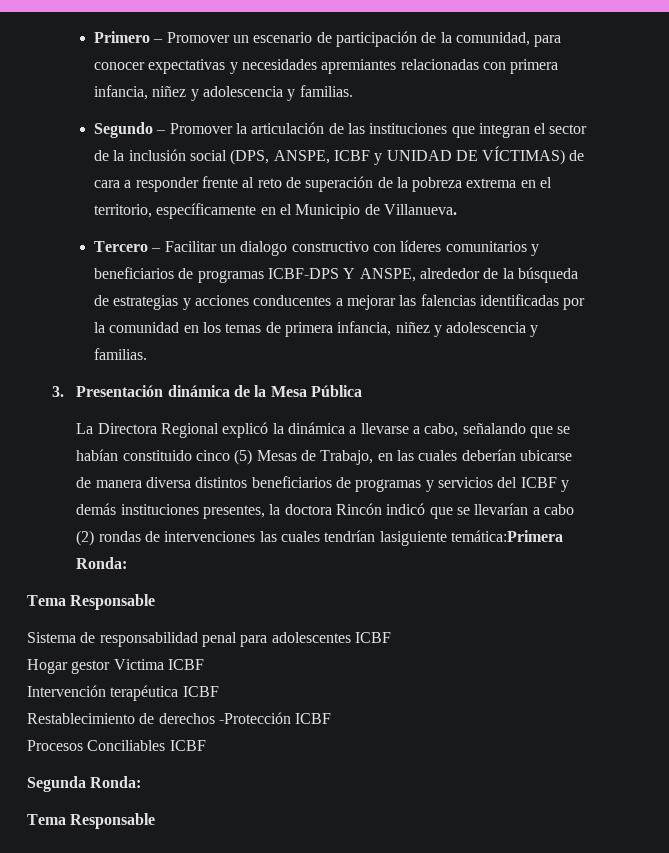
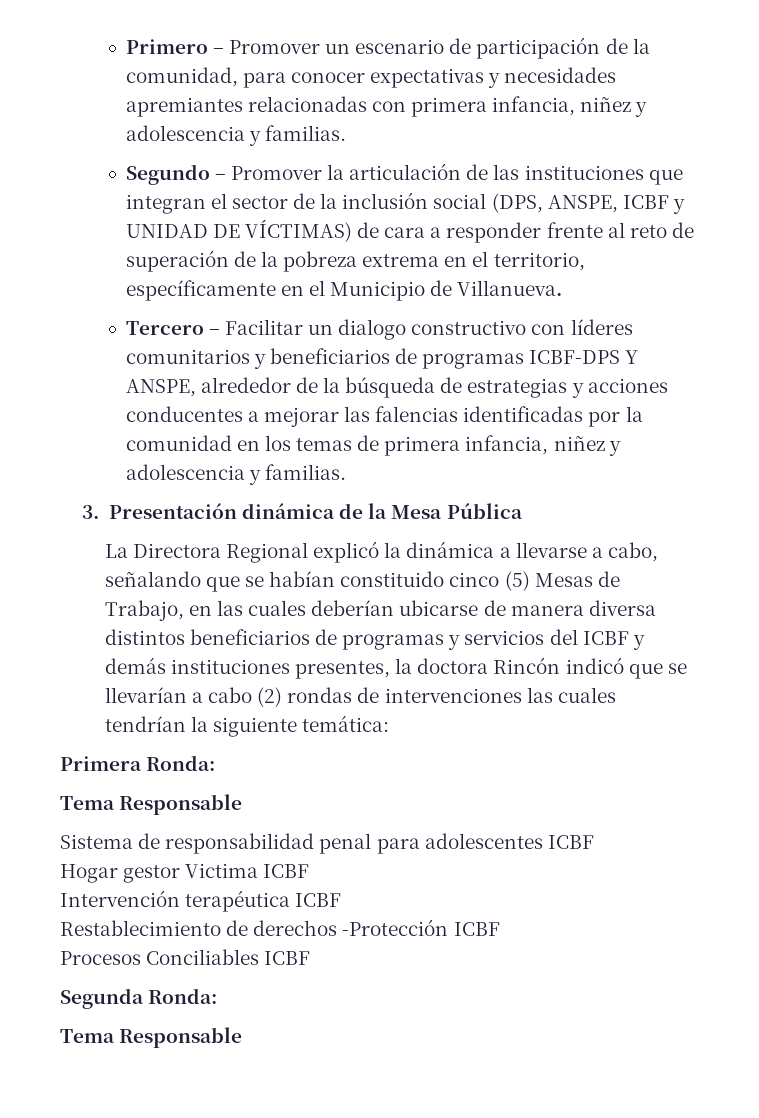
[379,530,563,546] lasiguiente temática:Primera -> [190,715,390,737] [60,756,142,771] la siguiente temática: // Primera

